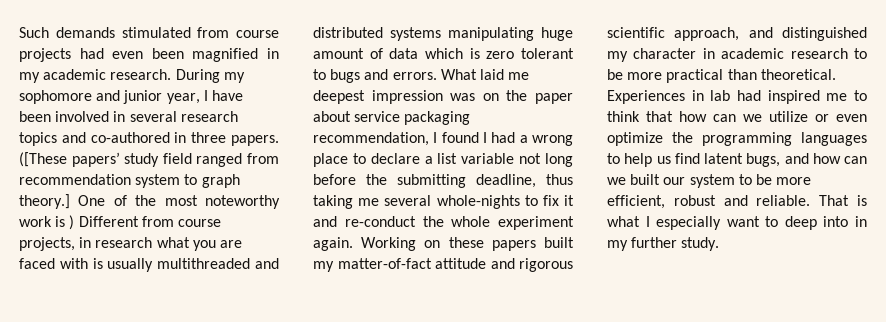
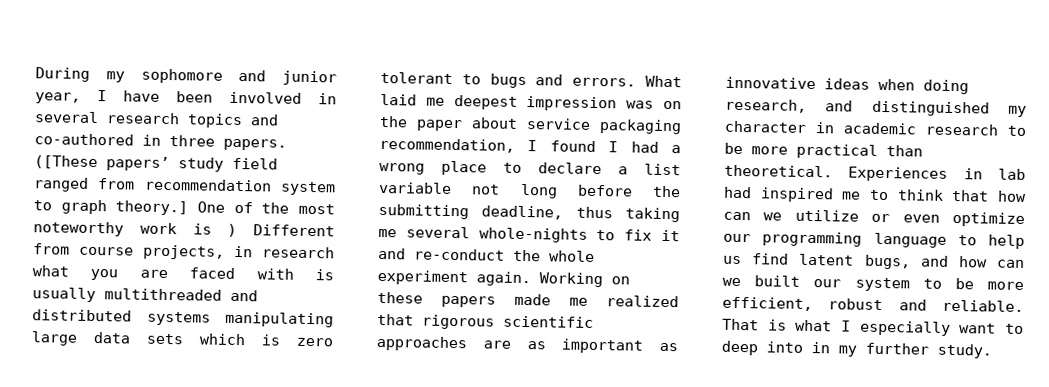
[19,27,279,38] [19,48,279,62] [19,69,172,83] Such demands stimulated from course projects had even been magnified in my academic research. -> (35, 74) none
[541,27,573,41] [313,48,419,59] huge amount of data -> [31,331,184,346] large data sets
[544,237,574,248] [313,258,573,272] [607,27,740,41] built my matter-of-fact attitude and rigorous scientific approach, -> [514,293,679,308] [377,313,594,330] [376,335,678,354] [725,76,969,95] [725,98,807,113] made me realized that rigorous scientific approaches are as important as innovative ideas when doing research,
[672,132,867,146] the programming languages -> [723,231,947,248] our programming language

